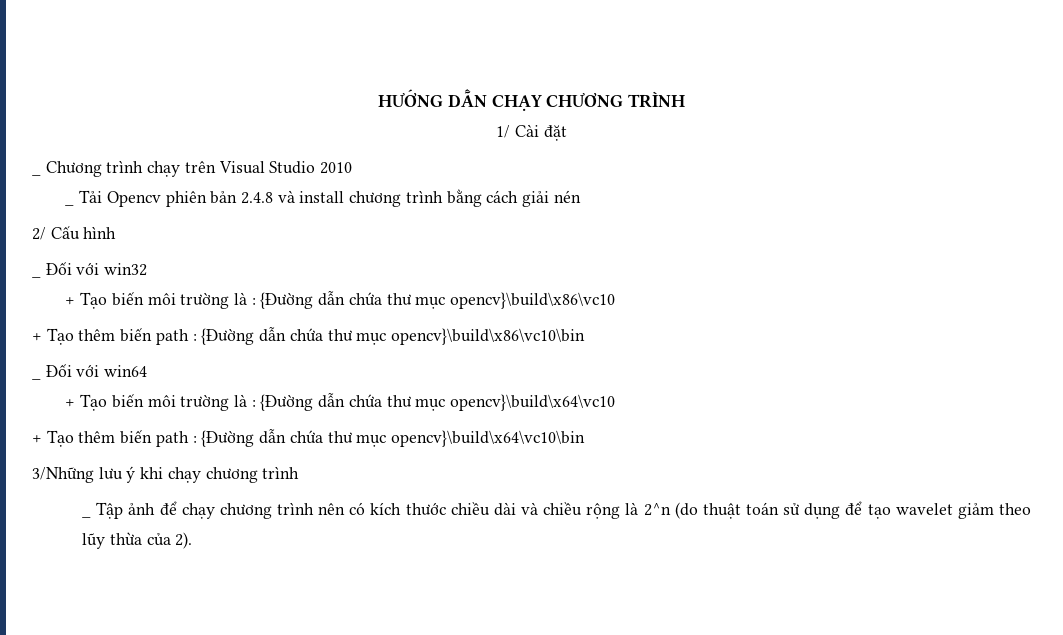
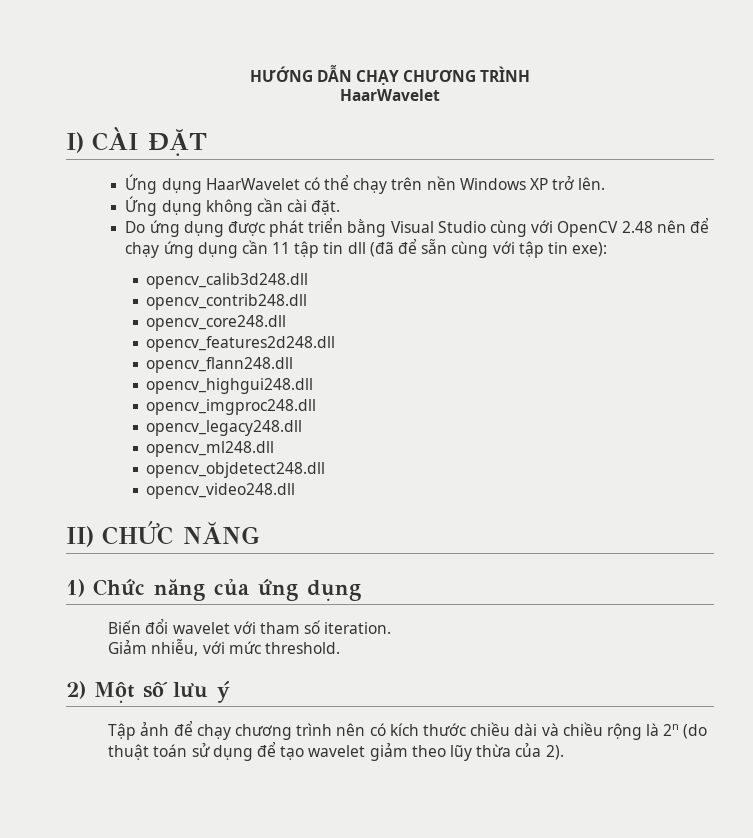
[496,124,567,141] [32,160,353,177] [65,203,75,206] [79,189,581,207] [32,226,117,240] [32,275,41,278] [45,262,148,276] [65,291,616,309] [32,327,585,345] [32,377,41,380] [45,364,148,377] [65,393,616,411] [32,429,585,447] [32,466,300,483] [82,515,92,518] 1/ Cài đặt // _ Chương trình chạy trên Visual Studio 2010 // _ Tải Opencv phiên bản 2.4.8 và install chương trình bằng cách giải nén // 2/ Cấu hình // _ Đối với win32 // + Tạo biến môi trường là : {Đường dẫn chứa thư mục opencv}\build\x86\vc10 // + Tạo thêm biến path : {Đường dẫn chứa thư mục opencv}\build\x86\vc10\bin // _ Đối với win64 // + Tạo biến môi trường là : {Đường dẫn chứa thư mục opencv}\build\x64\vc10 // + Tạo thêm biến path : {Đường dẫn chứa thư mục opencv}\build\x64\vc10\bin // 3/Những lưu ý khi chạy chương trình // _ -> [340,89,440,101] [66,127,207,156] [125,174,606,194] [125,196,341,216] [125,218,709,237] [125,239,608,258] [146,273,309,289] [146,294,308,310] [146,315,287,331] [146,336,336,352] [146,357,294,373] [146,378,314,394] [146,399,317,415] [146,420,303,436] [146,441,275,457] [146,462,326,478] [146,483,296,499] [66,521,260,547] [66,579,361,601] [108,619,392,634] [108,639,341,656] [66,681,230,703] HaarWavelet // I) CÀI ĐẶT // Ứng dụng HaarWavelet có thể chạy trên nền Windows XP trở lên. // Ứng dụng không cần cài đặt. // Do ứng dụng được phát triển bằng Visual Studio cùng với OpenCV 2.48 nên để chạy ứng dụng cần 11 tập tin dll (đã để sẵn cùng với tập tin exe): // opencv_calib3d248.dll // opencv_contrib248.dll // opencv_core248.dll // opencv_features2d248.dll // opencv_flann248.dll // opencv_highgui248.dll // opencv_imgproc248.dll // opencv_legacy248.dll // opencv_ml248.dll // opencv_objdetect248.dll // opencv_video248.dll // II) CHỨC NĂNG // 1) Chức năng của ứng dụng // Biến đổi wavelet với tham số iteration. // Giảm nhiễu, với mức threshold. // 2) Một số lưu ý //
[643,503,671,516] 2^n -> [663,724,680,736] 2n

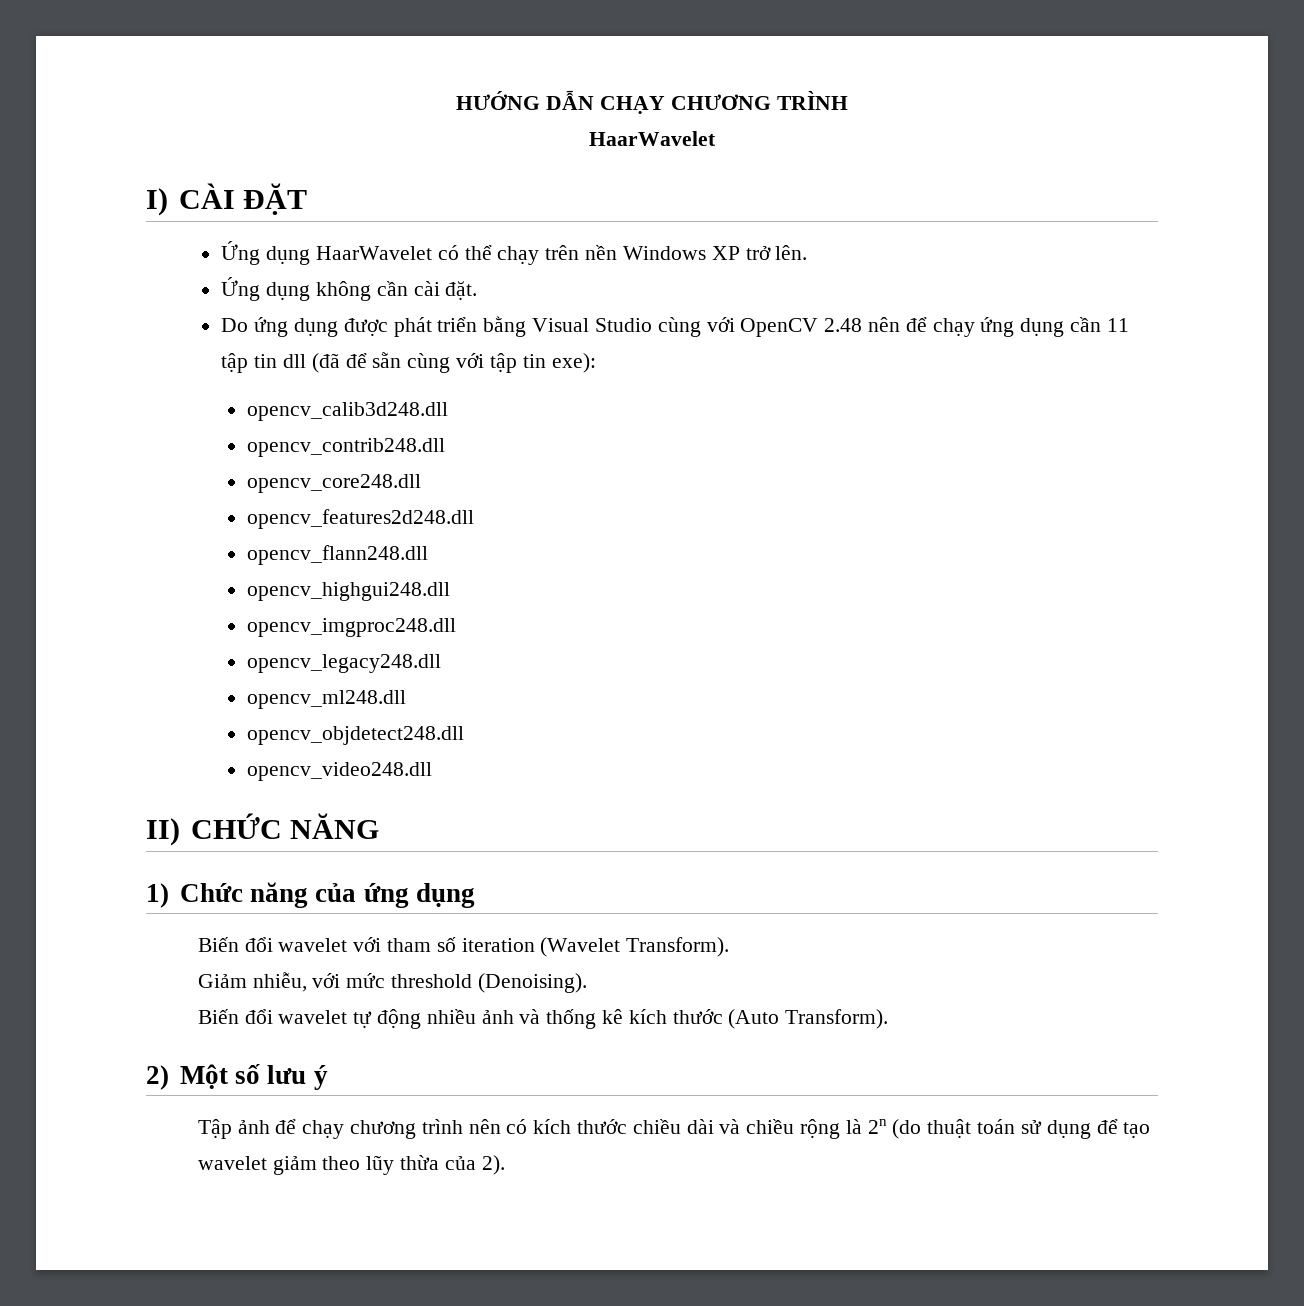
[324,622,392,634] iteration. -> [461,937,730,957] iteration (Wavelet Transform).
[265,642,341,654] threshold. -> [391,973,587,993] [197,1009,889,1029] threshold (Denoising). // Biến đổi wavelet tự động nhiều ảnh và thống kê kích thước (Auto Transform).

